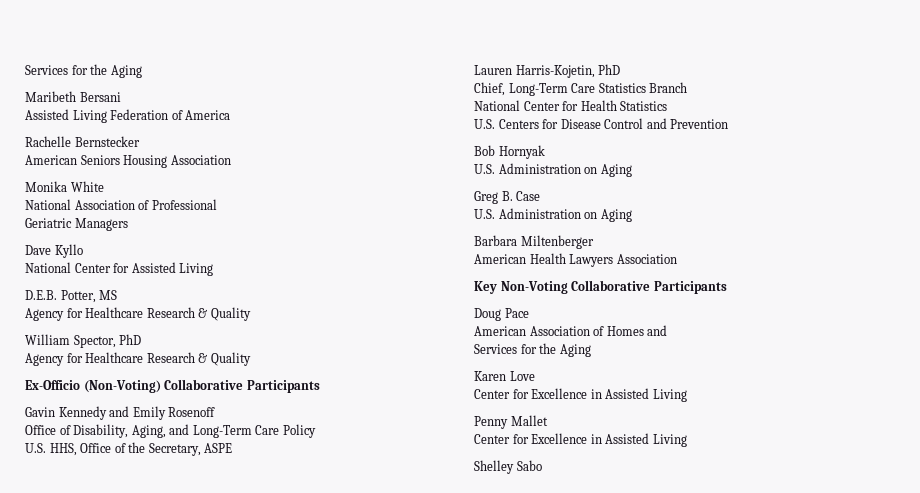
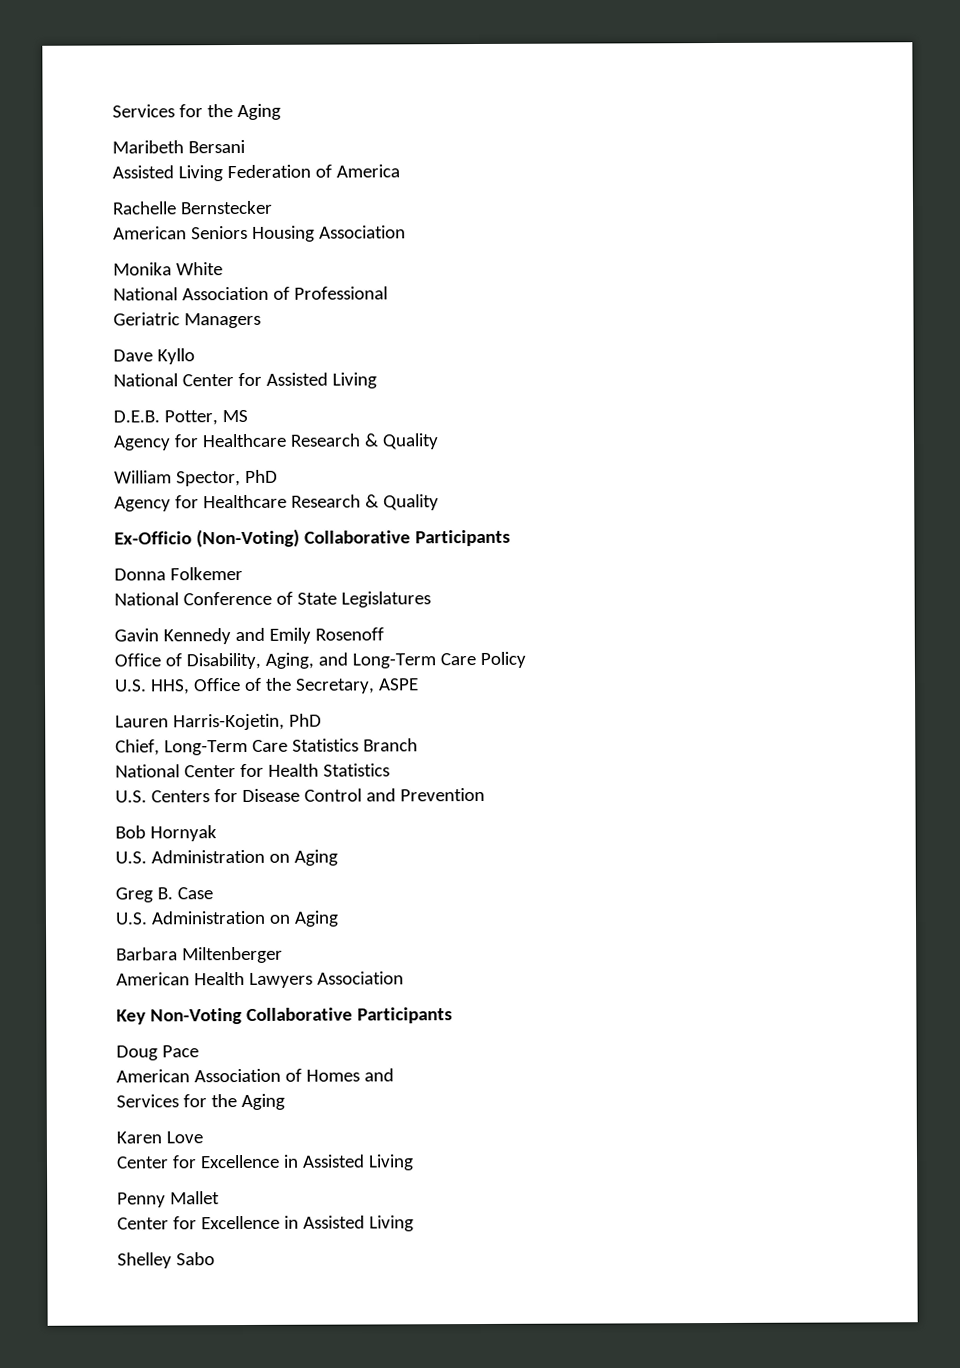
(320, 386) none -> [114,566,243,581] [114,591,431,608] // Donna Folkemer // National Conference of State Legislatures

